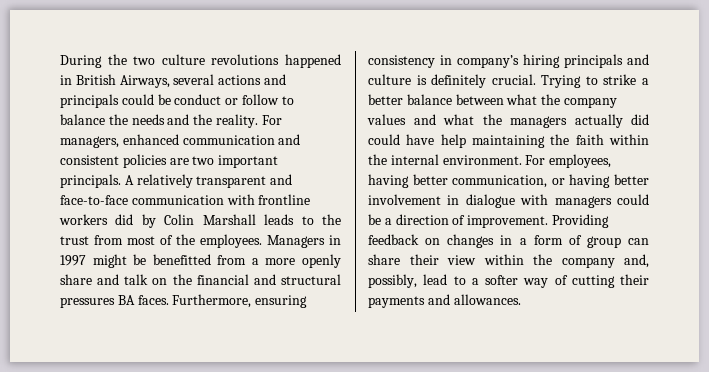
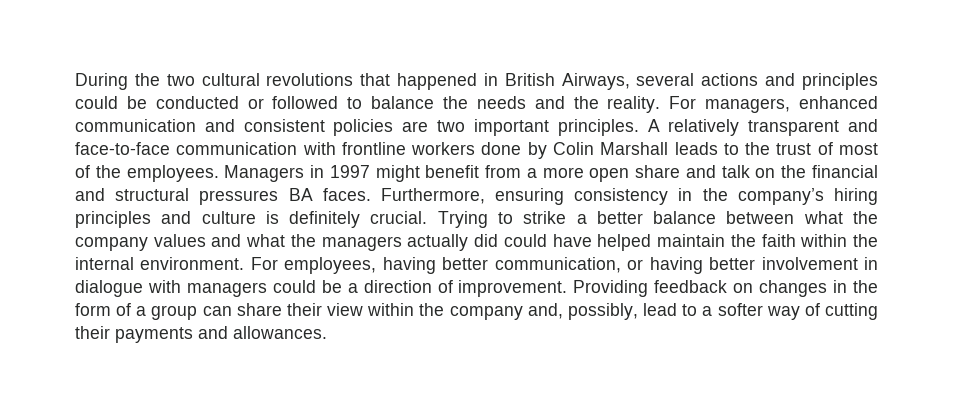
[161,54,280,65] culture revolutions -> [201,73,391,86] cultural revolutions that
[60,94,279,108] principals could be conduct or follow -> [802,73,878,90] [75,96,339,109] principles could be conducted or followed
[60,174,121,188] principals. -> [557,119,639,136] principles.
[115,214,134,225] did -> [481,142,522,155] done
[94,235,123,245] from -> [817,142,833,155] of
[133,254,211,265] be benefitted -> [425,165,480,178] benefit
[301,254,341,268] openly -> [589,168,630,182] open
(452, 60) none -> [702,188,728,201] the
[564,54,623,68] principals -> [75,211,151,228] principles
[440,134,545,148] help maintaining -> [597,234,726,251] helped maintain
[519,238,527,245] a -> [853,280,879,293] the
(582, 240) none -> [136,306,147,316] a

